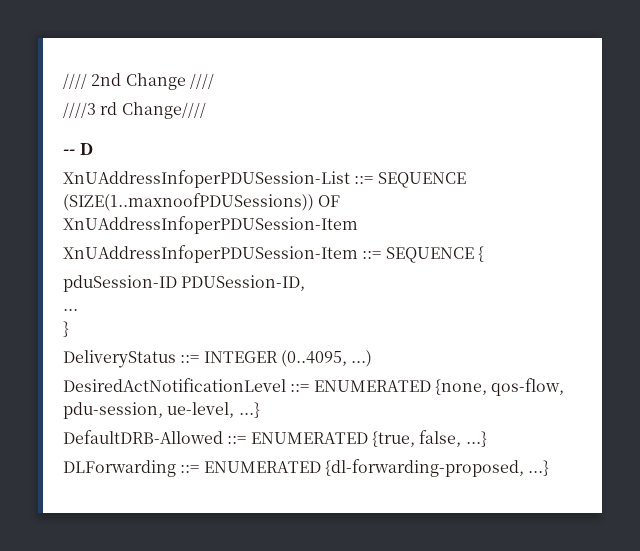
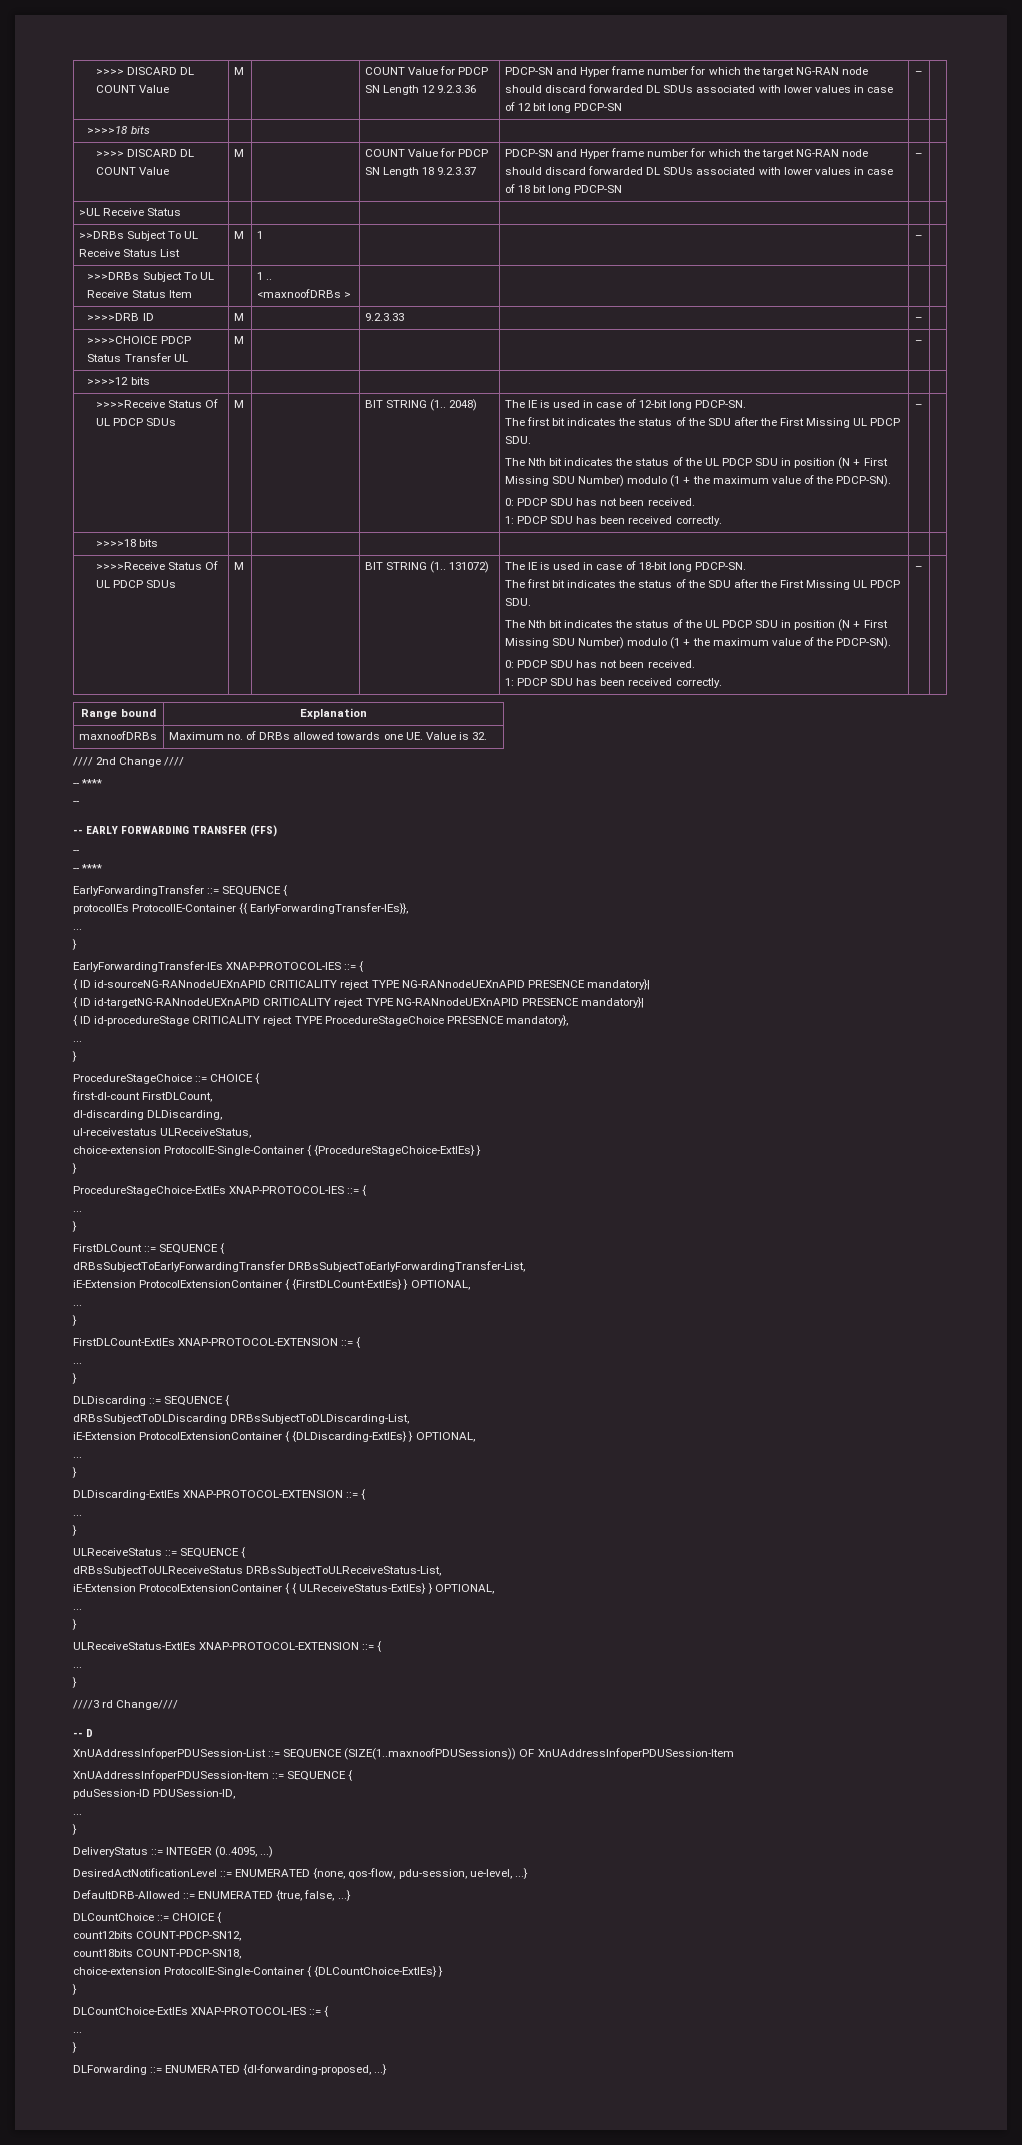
[63,73,214,90] //// 2nd Change //// -> [95,67,195,75] [95,85,170,93] [233,67,244,75] [364,66,489,75] [364,85,477,95] [504,66,868,77] [504,84,893,93] [504,102,623,113] [915,71,923,75] [87,126,150,134] [95,149,195,157] [95,167,170,175] [233,149,244,157] [364,148,489,157] [364,167,477,177] [504,148,868,159] [504,166,893,175] [504,184,623,195] [915,153,923,157] [78,208,182,216] [78,231,199,241] [78,249,181,257] [233,231,244,239] [256,231,263,239] [915,235,923,239] [87,272,214,282] [87,290,192,298] [256,272,273,280] [256,289,352,298] [87,313,154,321] [233,313,244,321] [364,313,404,321] [915,317,923,321] [87,336,191,344] [87,353,188,362] [233,336,244,344] [915,340,923,344] [87,377,150,385] [95,399,219,408] [95,418,177,426] [233,400,244,408] [364,399,478,411] [504,399,746,410] [504,417,901,428] [504,436,531,444] [504,457,888,469] [504,475,892,487] [504,498,695,506] [504,516,722,526] [915,404,923,408] [95,539,159,547] [95,561,219,570] [95,580,177,588] [233,562,244,570] [364,561,490,573] [504,561,746,572] [504,579,901,590] [504,598,531,606] [504,619,888,631] [504,637,892,649] [504,660,695,668] [504,678,722,688] [915,566,923,570] [81,709,156,719] [300,708,367,719] [78,731,157,740] [168,731,487,740] [73,757,185,767] [73,779,103,787] [73,801,79,805] [73,825,278,837] [73,850,79,854] [73,864,103,872] [73,885,289,896] [73,903,409,914] [73,929,82,930] [72,939,77,950] [73,961,365,972] [73,979,650,990] [73,997,644,1008] [73,1015,568,1026] [73,1041,82,1042] [72,1051,77,1062] [73,1073,261,1084] [72,1091,213,1102] [73,1110,223,1120] [73,1128,252,1138] [73,1145,482,1156] [72,1163,77,1174] [73,1185,368,1196] [73,1211,82,1212] [72,1221,77,1232] [73,1243,226,1254] [73,1261,526,1272] [73,1279,470,1290] [73,1305,82,1306] [72,1315,77,1326] [73,1337,362,1348] [73,1363,82,1364] [72,1373,77,1384] [73,1395,231,1406] [73,1414,410,1424] [73,1431,475,1442] [73,1457,82,1458] [72,1467,77,1478] [73,1489,367,1500] [73,1515,82,1516] [72,1525,77,1536] [73,1547,247,1558] [73,1566,442,1576] [73,1583,494,1594] [73,1609,82,1610] [72,1619,77,1630] [73,1641,383,1652] [73,1667,82,1668] [72,1677,77,1688] >>>> DISCARD DL COUNT Value | M | | COUNT Value for PDCP SN Length 12 9.2.3.36 | PDCP-SN and Hyper frame number for which the target NG-RAN node should discard forwarded DL SDUs associated with lower values in case of 12 bit long PDCP-SN | – | // >>>>18 bits | | | | | | // >>>> DISCARD DL COUNT Value | M | | COUNT Value for PDCP SN Length 18 9.2.3.37 | PDCP-SN and Hyper frame number for which the target NG-RAN node should discard forwarded DL SDUs associated with lower values in case of 18 bit long PDCP-SN | – | // >UL Receive Status | | | | | | // >>DRBs Subject To UL Receive Status List | M | 1 | | | – | // >>>DRBs Subject To UL Receive Status Item | | 1 .. <maxnoofDRBs > | | | | // >>>>DRB ID | M | | 9.2.3.33 | | – | // >>>>CHOICE PDCP Status Transfer UL | M | | | | – | // >>>>12 bits | | | | | | // >>>>Receive Status Of UL PDCP SDUs | M | | BIT STRING (1.. 2048) | The IE is used in case of 12-bit long PDCP-SN. // The first bit indicates the status of the SDU after the First Missing UL PDCP SDU. // The Nth bit indicates the status of the UL PDCP SDU in position (N + First Missing SDU Number) modulo (1 + the maximum value of the PDCP-SN). // 0: PDCP SDU has not been received. // 1: PDCP SDU has been received correctly. | – | // >>>>18 bits | | | | | | // >>>>Receive Status Of UL PDCP SDUs | M | | BIT STRING (1.. 131072) | The IE is used in case of 18-bit long PDCP-SN. // The first bit indicates the status of the SDU after the First Missing UL PDCP SDU. // The Nth bit indicates the status of the UL PDCP SDU in position (N + First Missing SDU Number) modulo (1 + the maximum value of the PDCP-SN). // 0: PDCP SDU has not been received. // 1: PDCP SDU has been received correctly. | – | // Range bound | Explanation // maxnoofDRBs | Maximum no. of DRBs allowed towards one UE. Value is 32. // //// 2nd Change //// // -- **** // -- // -- EARLY FORWARDING TRANSFER (FFS) // -- // -- **** // EarlyForwardingTransfer ::= SEQUENCE { // protocolIEs ProtocolIE-Container {{ EarlyForwardingTransfer-IEs}}, // ... // } // EarlyForwardingTransfer-IEs XNAP-PROTOCOL-IES ::= { // { ID id-sourceNG-RANnodeUEXnAPID CRITICALITY reject TYPE NG-RANnodeUEXnAPID PRESENCE mandatory}| // { ID id-targetNG-RANnodeUEXnAPID CRITICALITY reject TYPE NG-RANnodeUEXnAPID PRESENCE mandatory}| // { ID id-procedureStage CRITICALITY reject TYPE ProcedureStageChoice PRESENCE mandatory}, // ... // } // ProcedureStageChoice ::= CHOICE { // first-dl-count FirstDLCount, // dl-discarding DLDiscarding, // ul-receivestatus ULReceiveStatus, // choice-extension ProtocolIE-Single-Container { {ProcedureStageChoice-ExtIEs} } // } // ProcedureStageChoice-ExtIEs XNAP-PROTOCOL-IES ::= { // ... // } // FirstDLCount ::= SEQUENCE { // dRBsSubjectToEarlyForwardingTransfer DRBsSubjectToEarlyForwardingTransfer-List, // iE-Extension ProtocolExtensionContainer { {FirstDLCount-ExtIEs} } OPTIONAL, // ... // } // FirstDLCount-ExtIEs XNAP-PROTOCOL-EXTENSION ::= { // ... // } // DLDiscarding ::= SEQUENCE { // dRBsSubjectToDLDiscarding DRBsSubjectToDLDiscarding-List, // iE-Extension ProtocolExtensionContainer { {DLDiscarding-ExtIEs} } OPTIONAL, // ... // } // DLDiscarding-ExtIEs XNAP-PROTOCOL-EXTENSION ::= { // ... // } // ULReceiveStatus ::= SEQUENCE { // dRBsSubjectToULReceiveStatus DRBsSubjectToULReceiveStatus-List, // iE-Extension ProtocolExtensionContainer { { ULReceiveStatus-ExtIEs} } OPTIONAL, // ... // } // ULReceiveStatus-ExtIEs XNAP-PROTOCOL-EXTENSION ::= { // ... // }
(487, 439) none -> [73,1912,223,1923] [73,1931,242,1941] [73,1949,242,1959] [73,1966,444,1977] [72,1984,77,1995] [73,2006,330,2017] [73,2032,82,2033] [72,2042,77,2053] // DLCountChoice ::= CHOICE { // count12bits COUNT-PDCP-SN12, // count18bits COUNT-PDCP-SN18, // choice-extension ProtocolIE-Single-Container { {DLCountChoice-ExtIEs} } // } // DLCountChoice-ExtIEs XNAP-PROTOCOL-IES ::= { // ... // }

